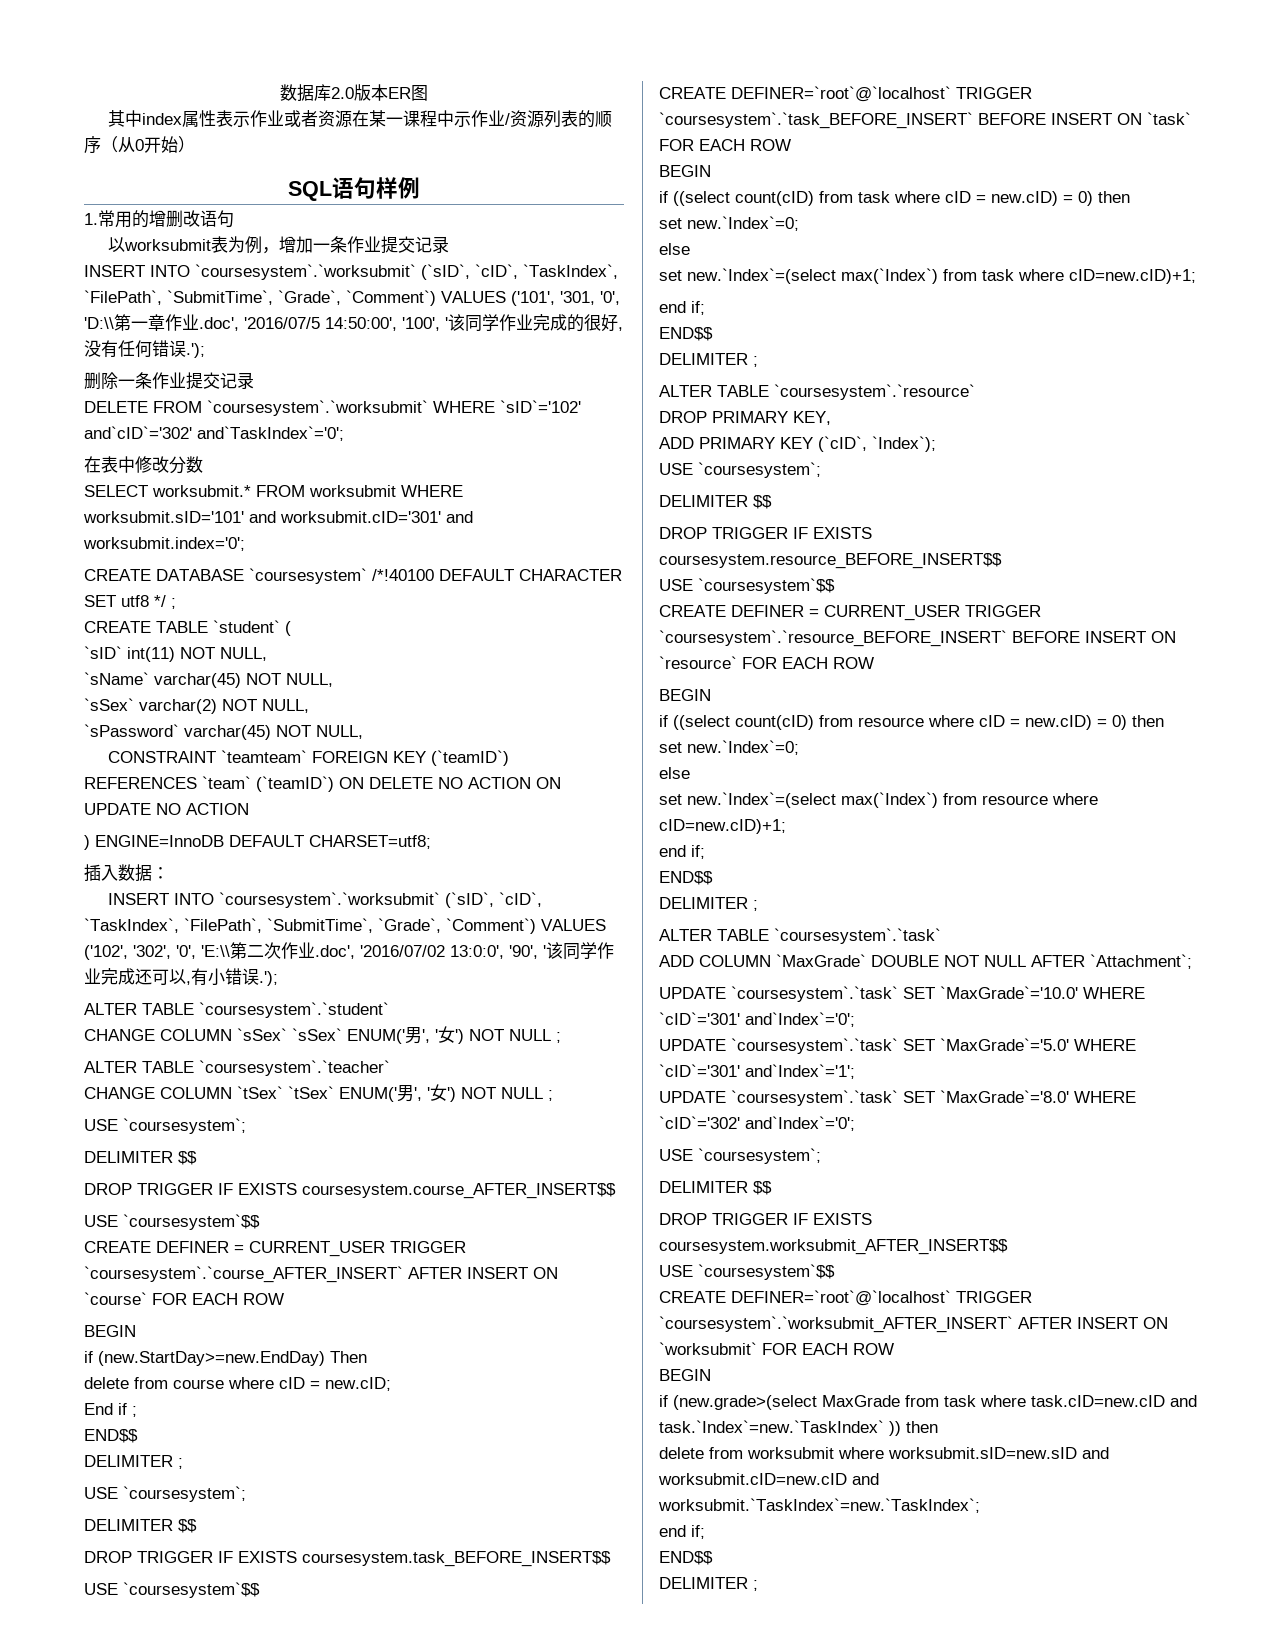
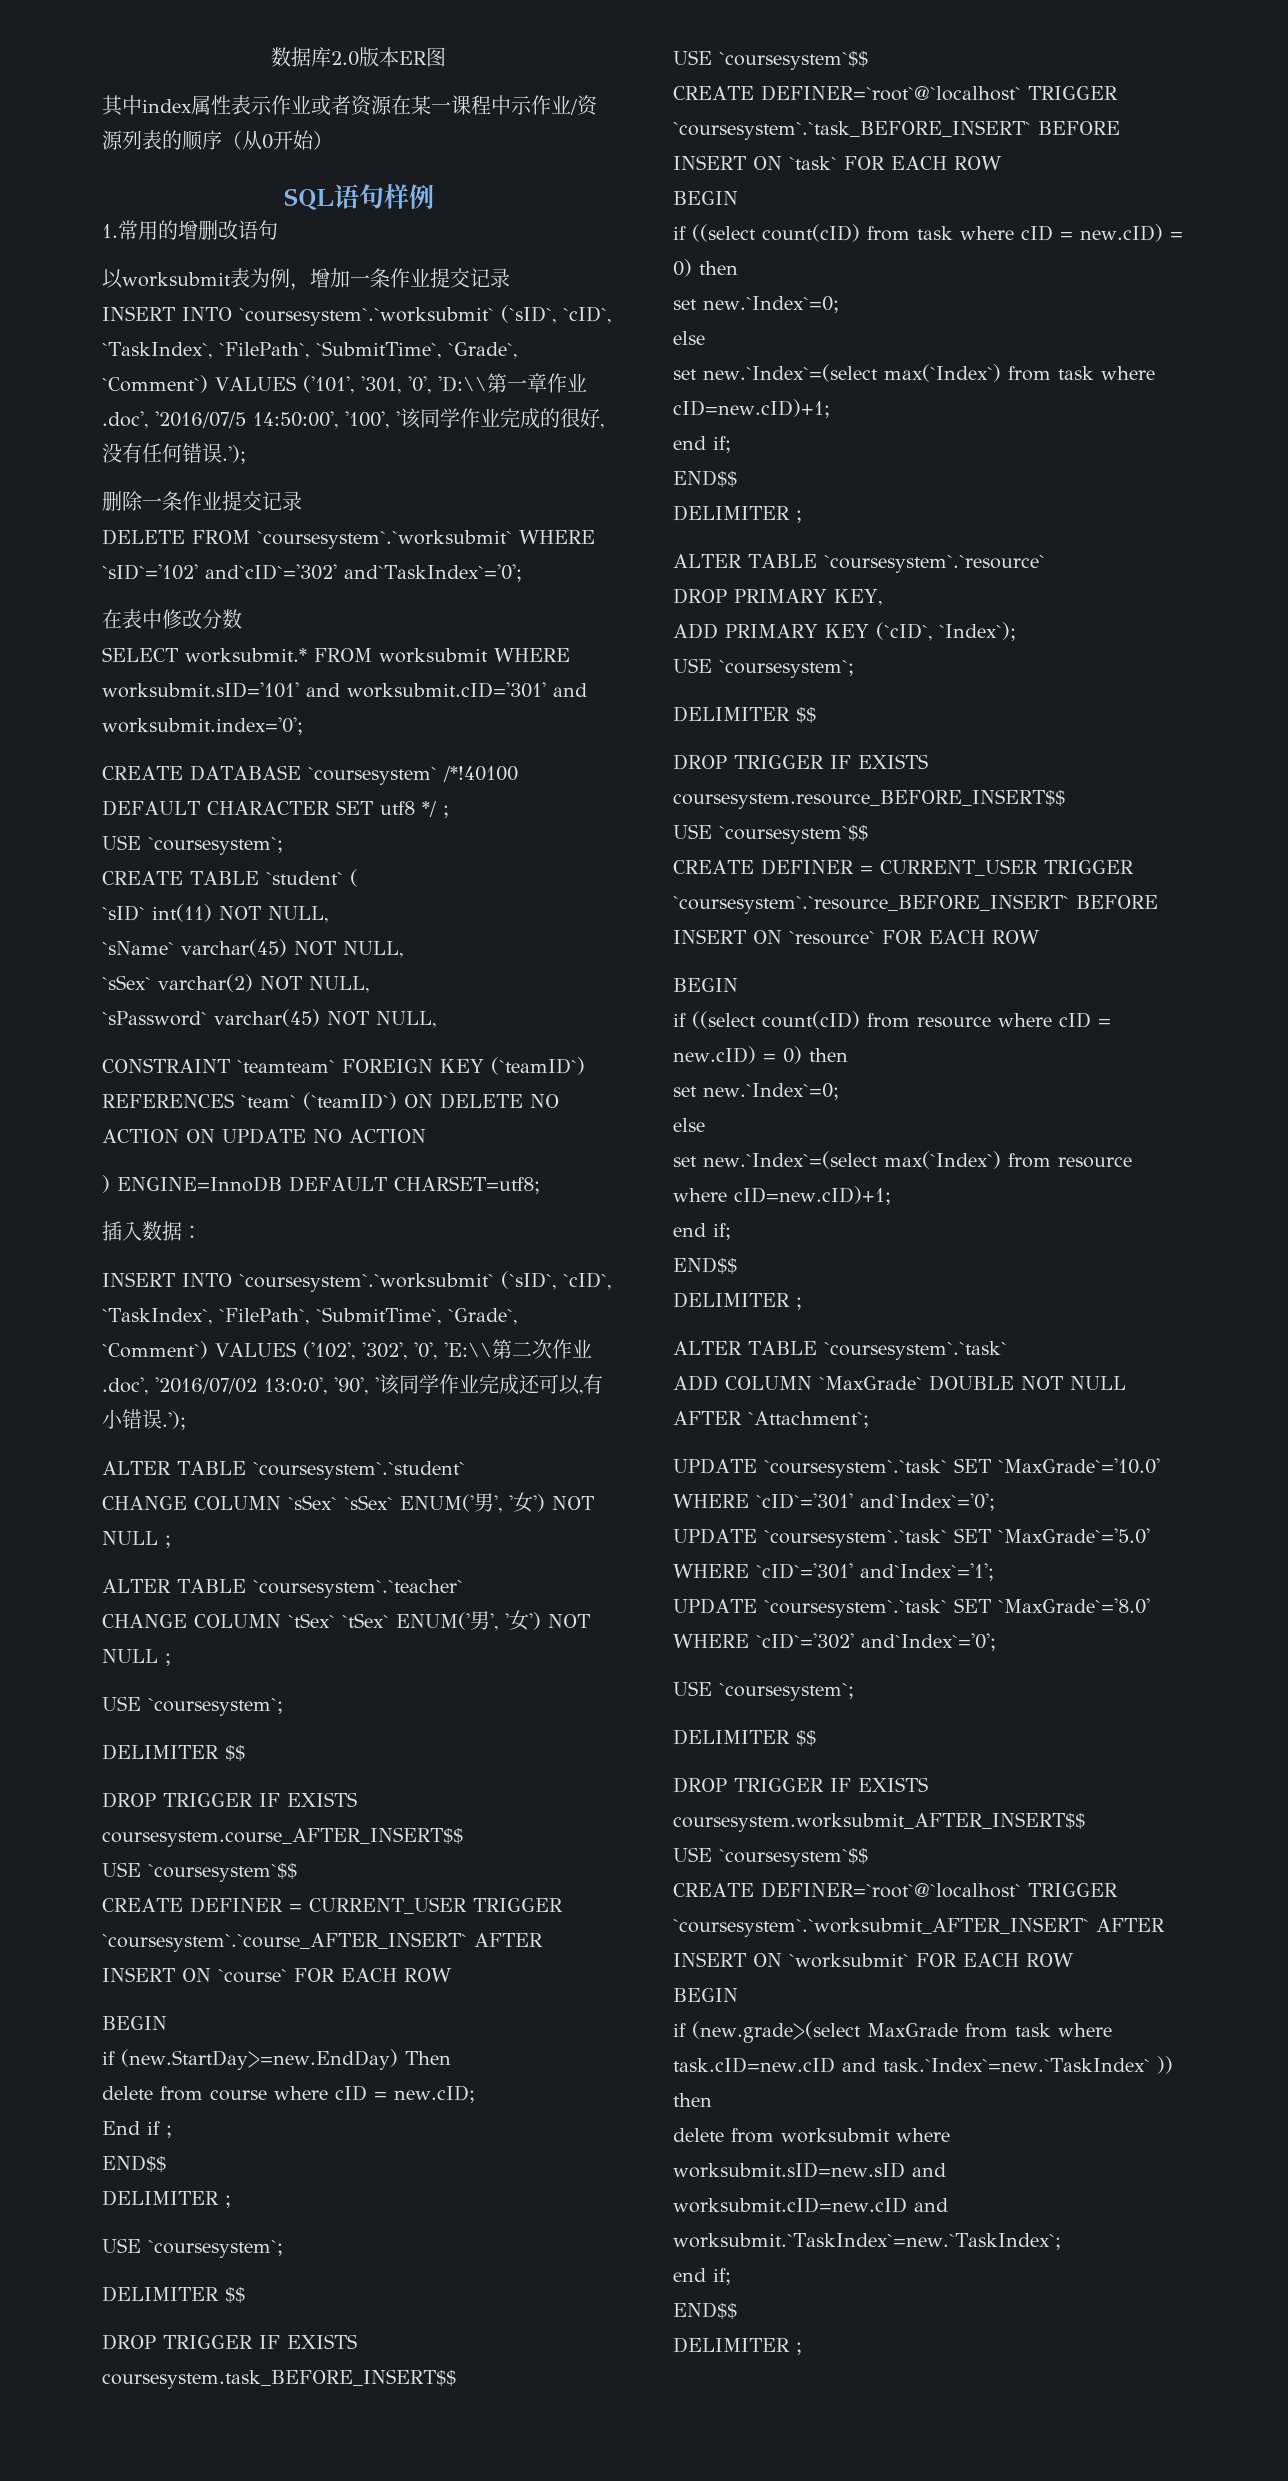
(176, 603) none -> [102,835,283,855] // USE `coursesystem`;

